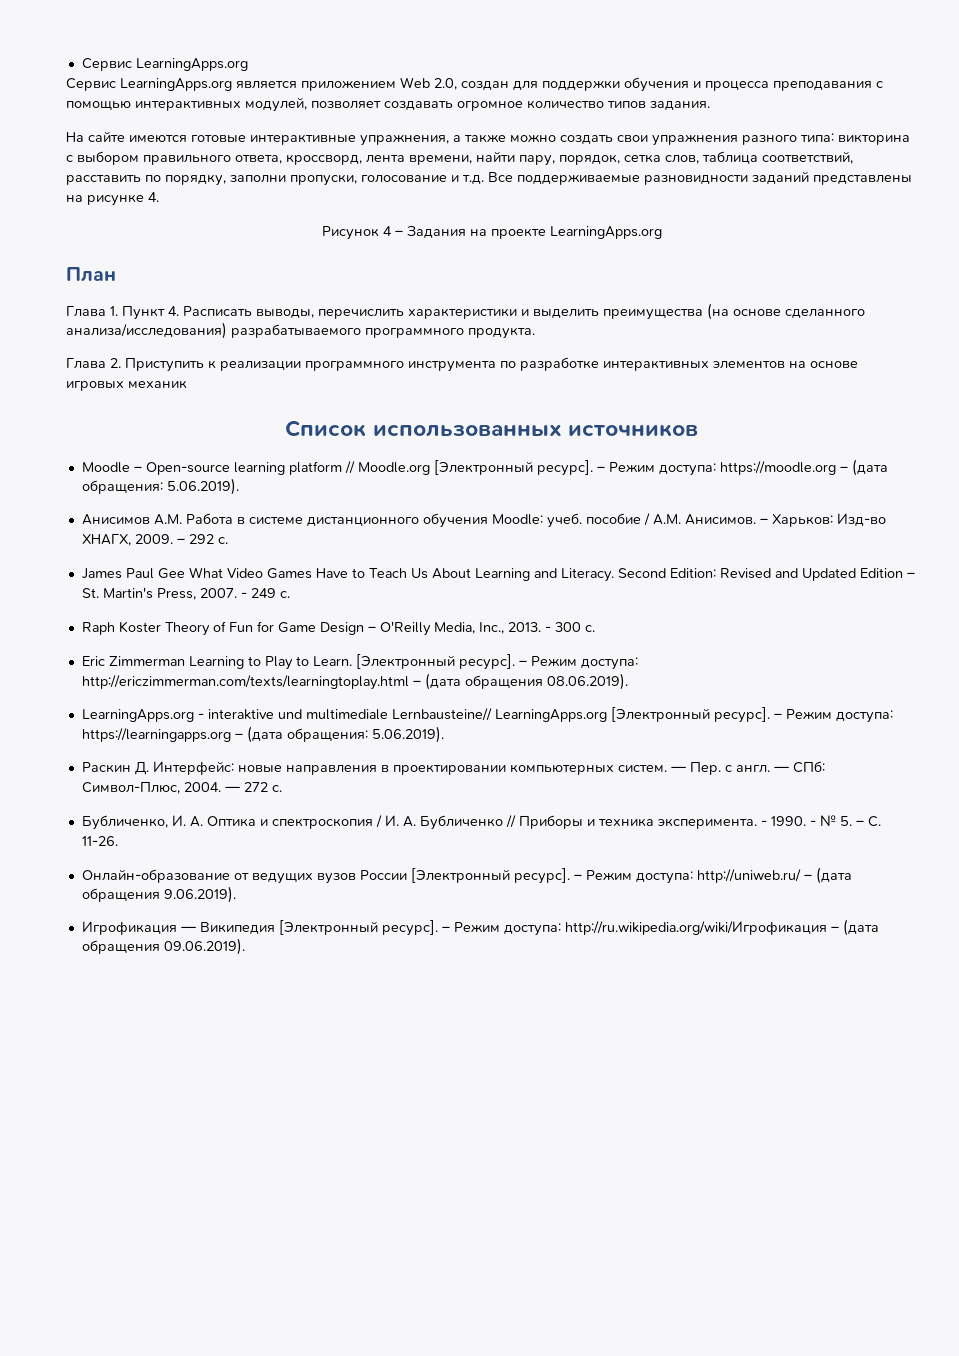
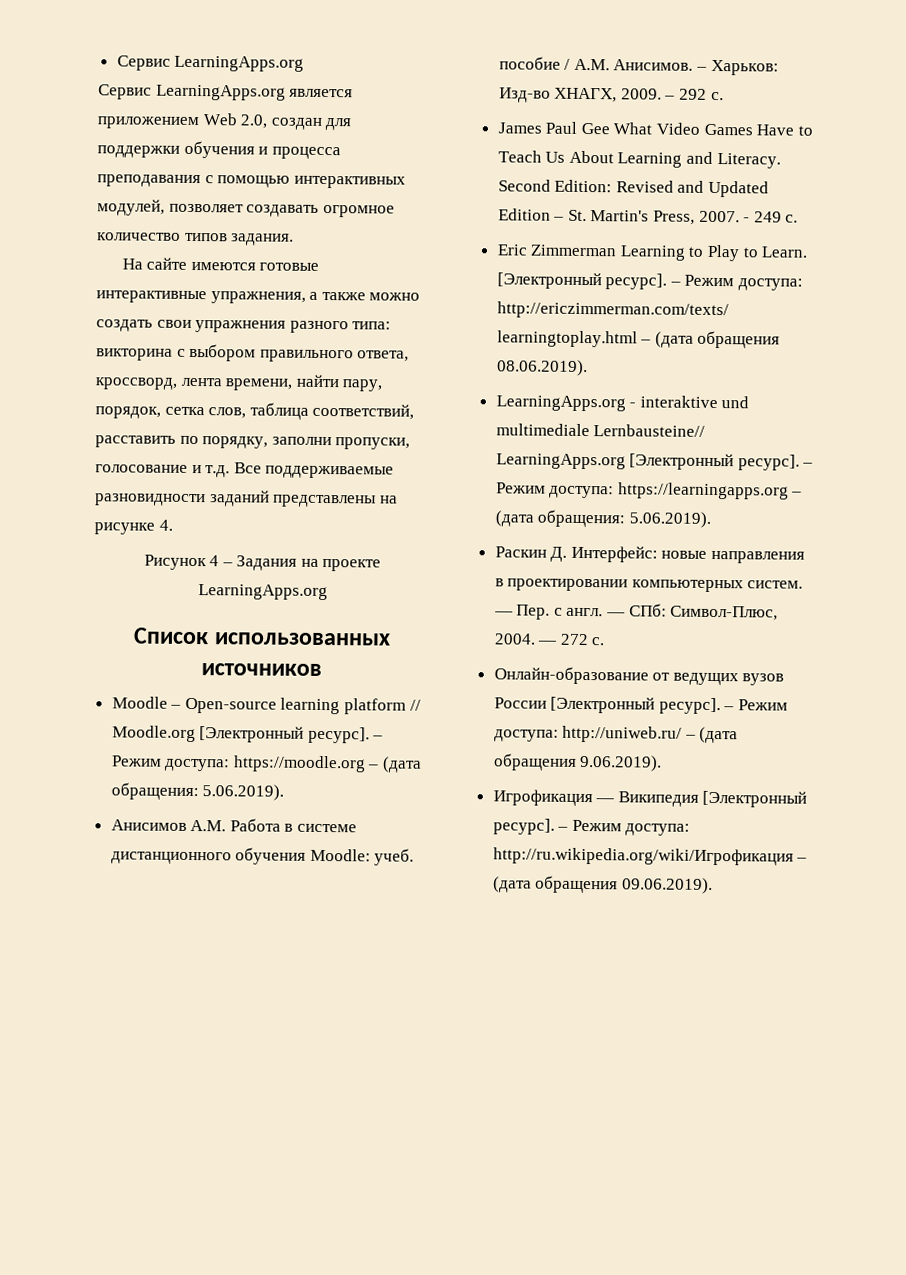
[66,267,116,282] [66,303,865,320] [66,322,535,339] [66,357,858,372] [66,380,187,391] // План // Глава 1. Пункт 4. Расписать выводы, перечислить характеристики и выделить преимущества (на основе сделанного анализа/исследования) разрабатываемого программного продукта. // Глава 2. Приступить к реализации программного инструмента по разработке интерактивных элементов на основе игровых механик -> (328, 592) none
[81,621,595,636] // Raph Koster Theory of Fun for Game Design – O'Reilly Media, Inc., 2013. - 300 с. -> (799, 218) none
[81,815,881,830] [81,836,118,846] // Бубличенко, И. А. Оптика и спектроскопия / И. А. Бубличенко // Приборы и техника эксперимента. - 1990. - № 5. – С. 11-26. -> (606, 641) none

